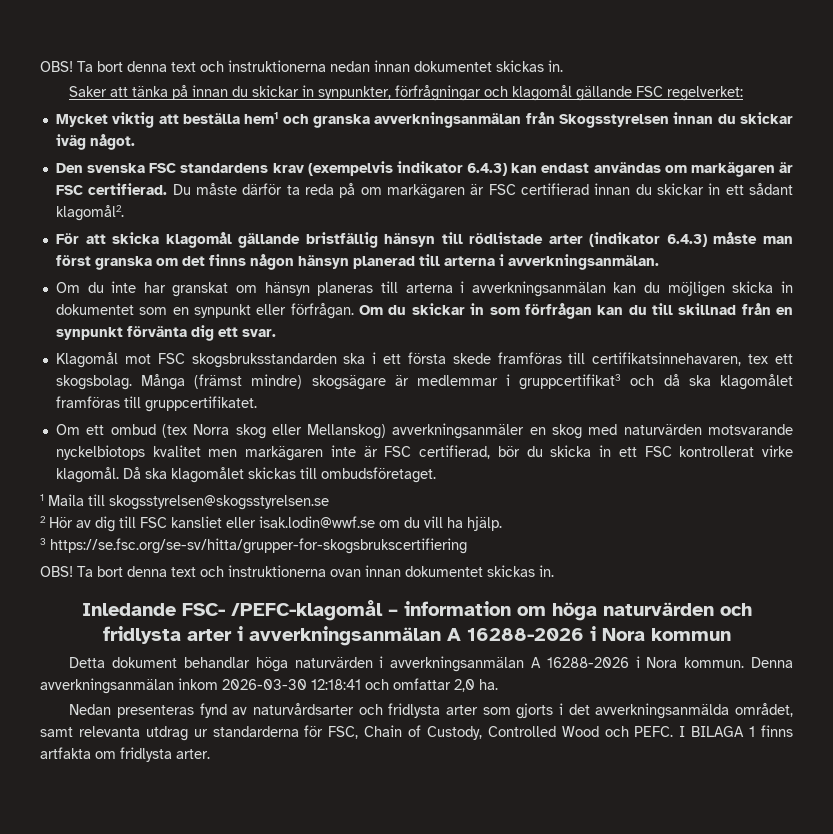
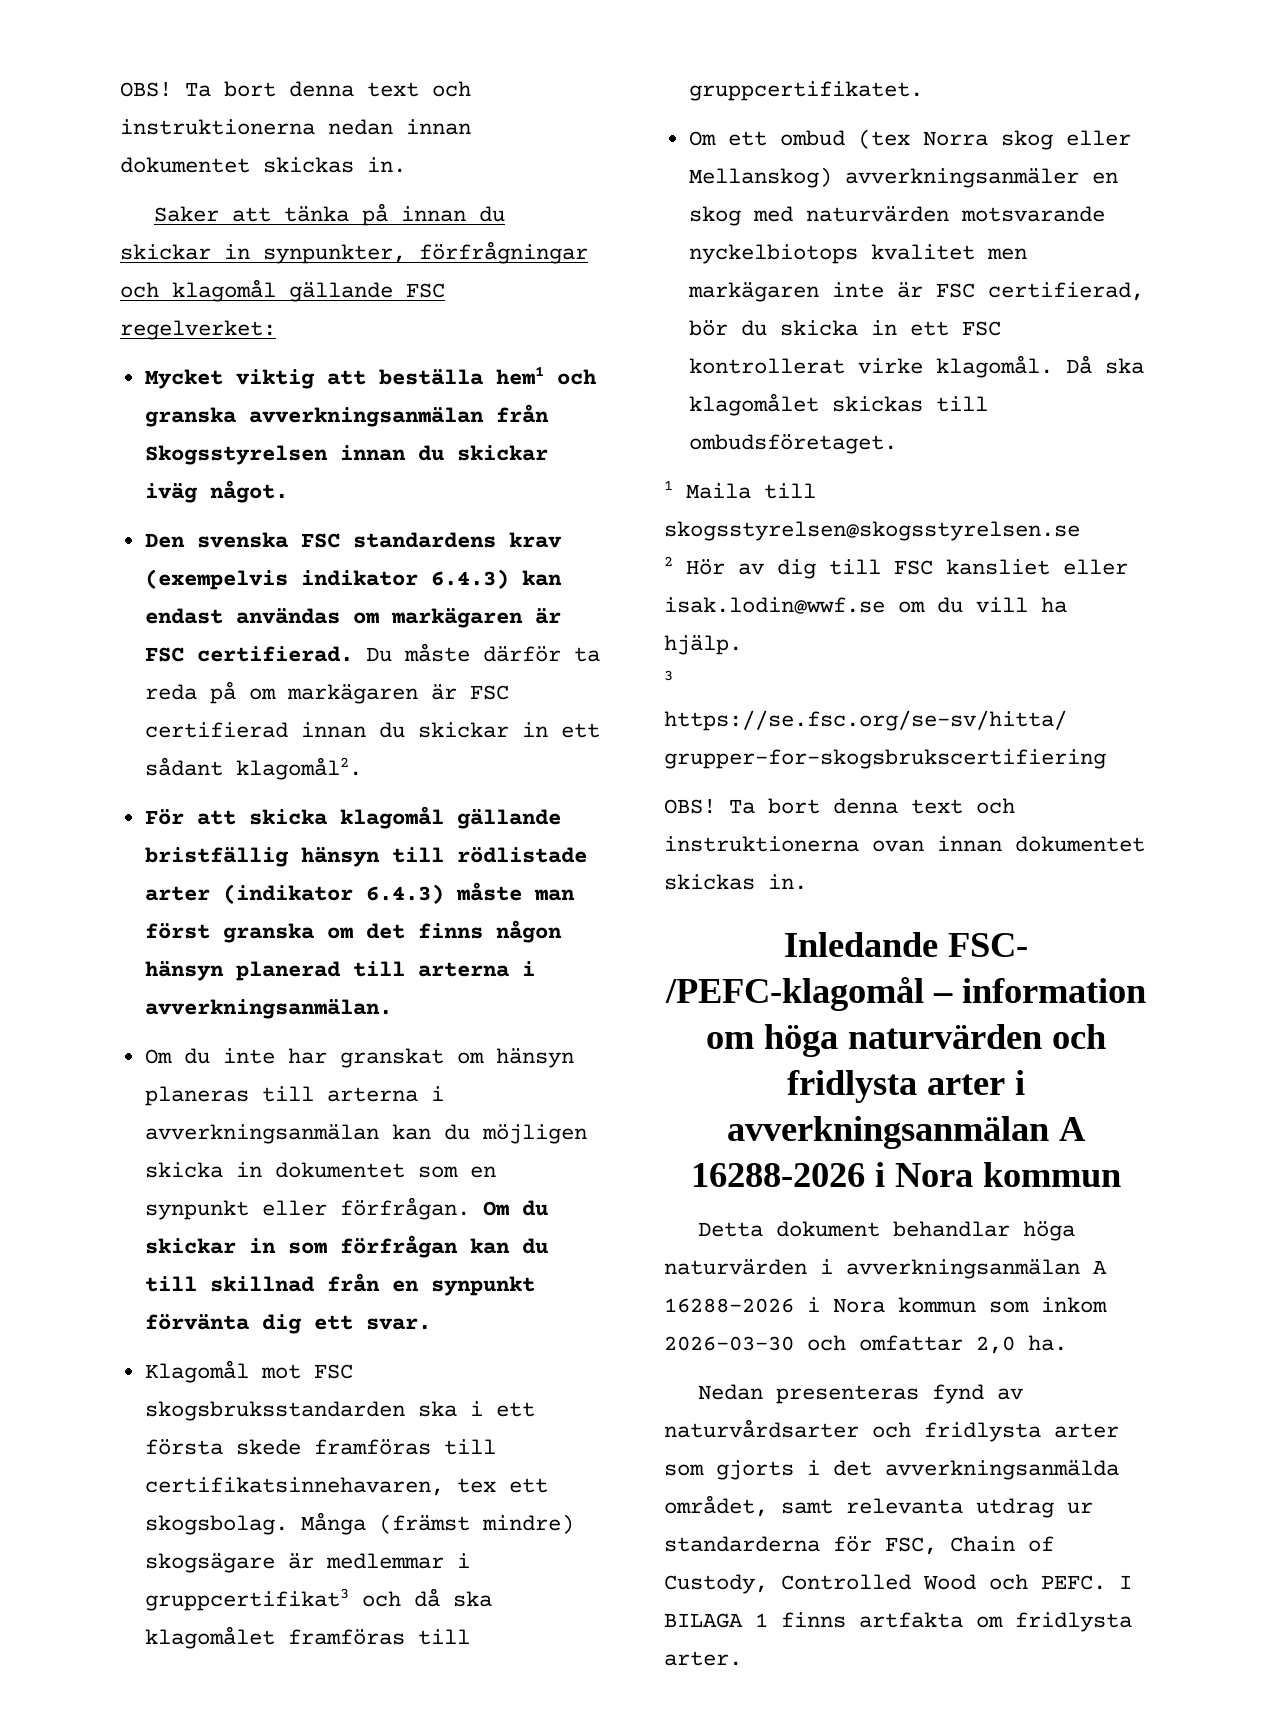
[684,657,793,668] [40,678,174,694] kommun. Denna avverkningsanmälan -> [898,1297,1029,1313] kommun som
[311,679,361,690] 12:18:41 -> (794, 1343) none

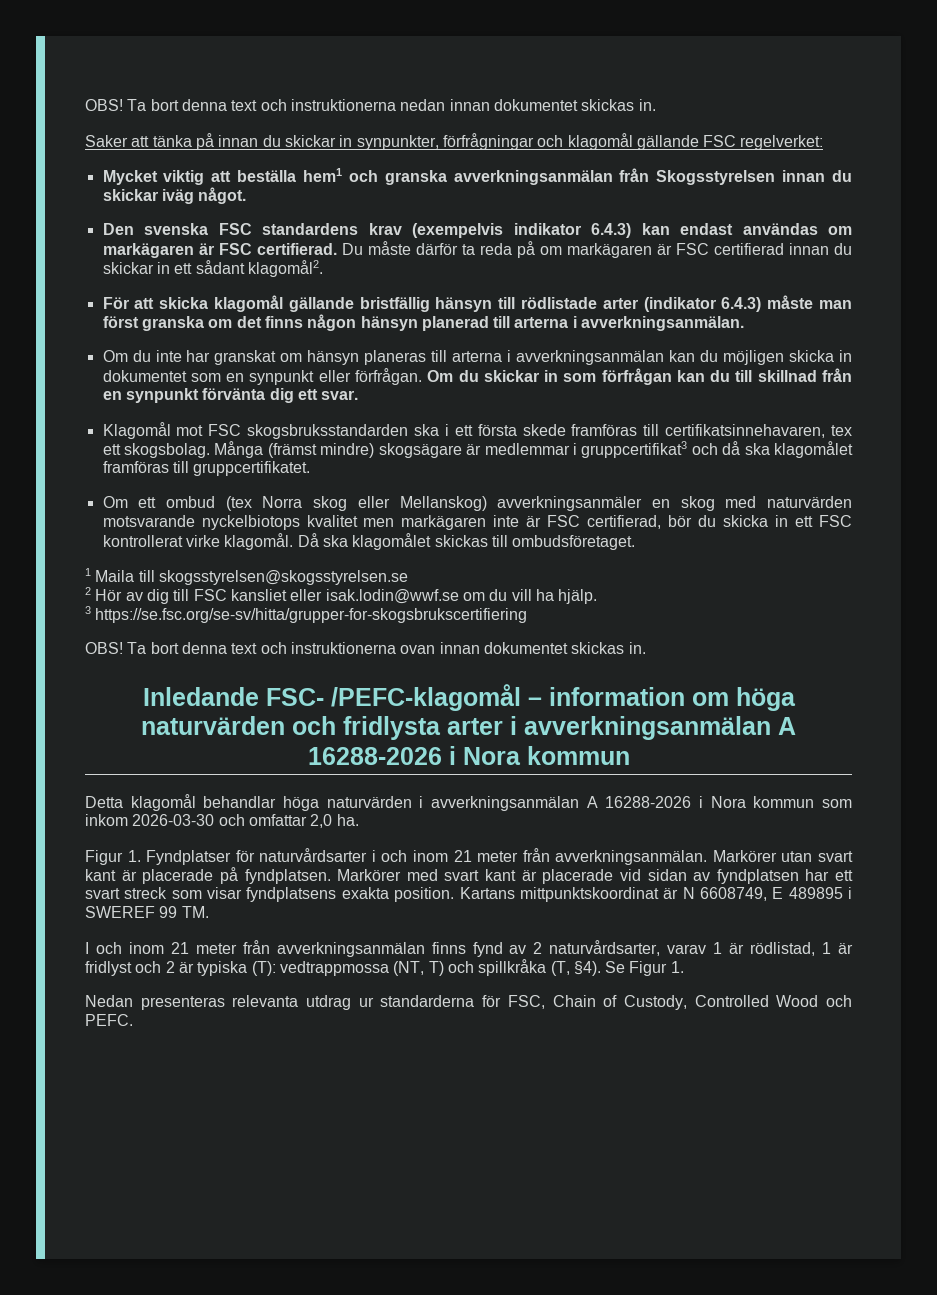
[776,1221,881,1237] dokument -> [130,794,196,811] klagomål
[698,1384,1024,1404] [664,1419,1119,1442] [664,1460,1119,1480] [664,1495,833,1517] Nedan presenteras fynd av naturvårdsarter och fridlysta arter som gjorts i det avverkningsanmälda området, samt -> [85,848,853,865] [85,867,853,884] [85,887,853,902] [85,906,209,918] [85,940,854,957] [85,959,684,976] [85,995,225,1010] Figur 1. Fyndplatser för naturvårdsarter i och inom 21 meter från avverkningsanmälan. Markörer utan svart kant är placerade på fyndplatsen. Markörer med svart kant är placerade vid sidan av fyndplatsen har ett svart streck som visar fyndplatsens exakta position. Kartans mittpunktskoordinat är N 6608749, E 489895 i SWEREF 99 TM. // I och inom 21 meter från avverkningsanmälan finns fynd av 2 naturvårdsarter, varav 1 är rödlistad, 1 är fridlyst och 2 är typiska (T): vedtrappmossa (NT, T) och spillkråka (T, §4). Se Figur 1. // Nedan presenteras
[1119,1575,1132,1589] [664,1612,1132,1632] [664,1651,742,1666] I BILAGA 1 finns artfakta om fridlysta arter. -> (133, 1020) none

